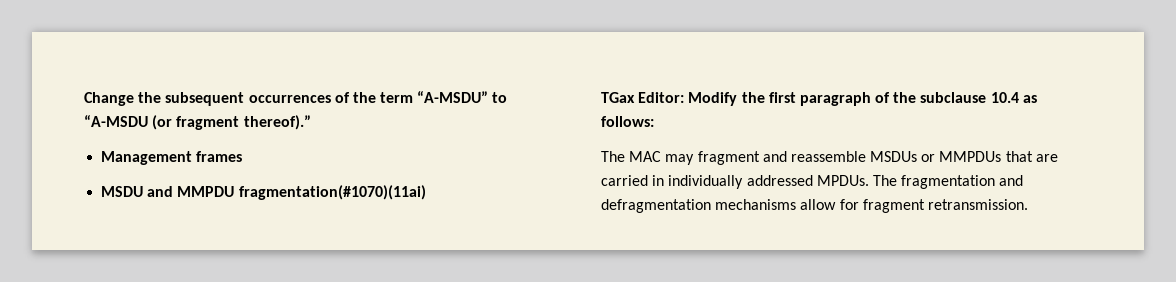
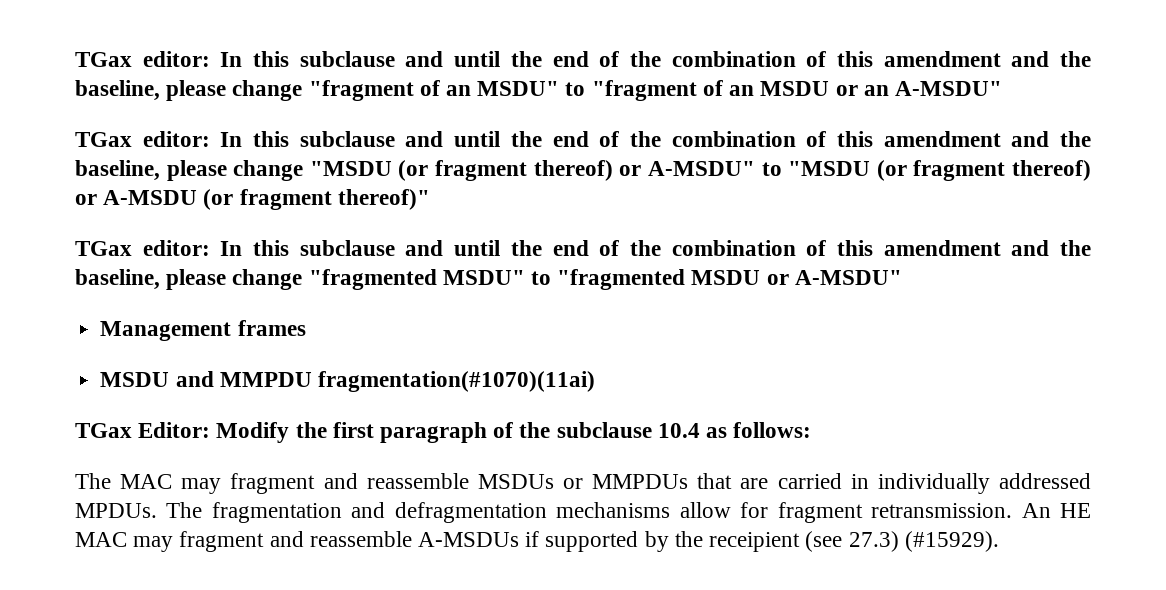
[84,91,508,106] [84,115,311,130] Change the subsequent occurrences of the term “A-MSDU” to “A-MSDU (or fragment thereof).” -> [75,51,1091,67] [75,80,1002,101] [75,131,1091,147] [75,160,1092,181] [75,189,430,210] [75,240,1091,256] [75,269,902,290] TGax editor: In this subclause and until the end of the combination of this amendment and the baseline, please change "fragment of an MSDU" to "fragment of an MSDU or an A-MSDU" // TGax editor: In this subclause and until the end of the combination of this amendment and the baseline, please change "MSDU (or fragment thereof) or A-MSDU" to "MSDU (or fragment thereof) or A-MSDU (or fragment thereof)" // TGax editor: In this subclause and until the end of the combination of this amendment and the baseline, please change "fragmented MSDU" to "fragmented MSDU or A-MSDU"
(1028, 204) none -> [1021,503,1092,518] [75,531,999,552] An HE MAC may fragment and reassemble A-MSDUs if supported by the receipient (see 27.3) (#15929).

